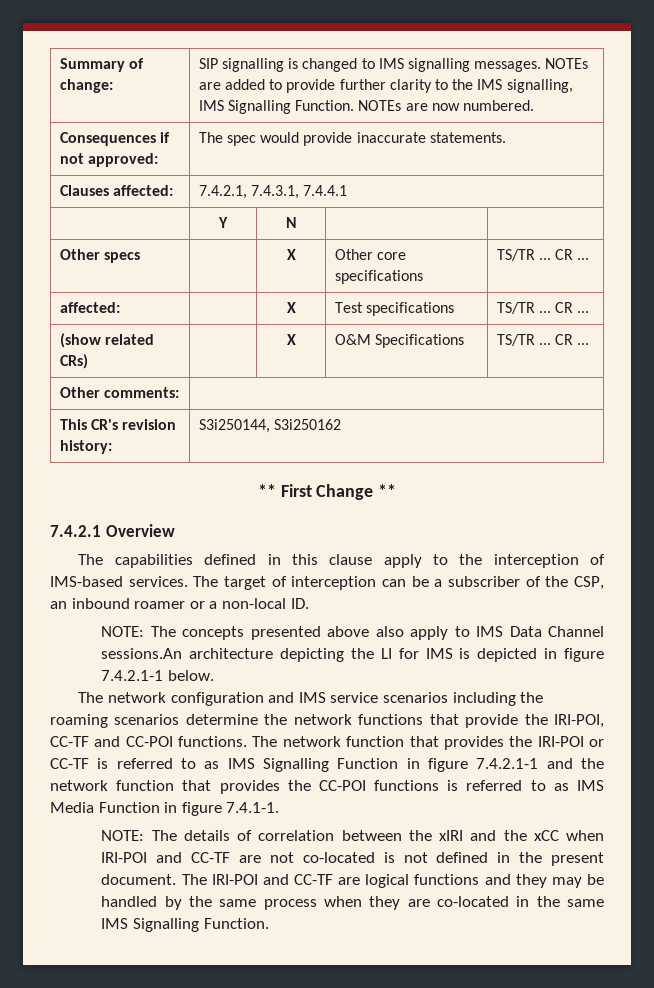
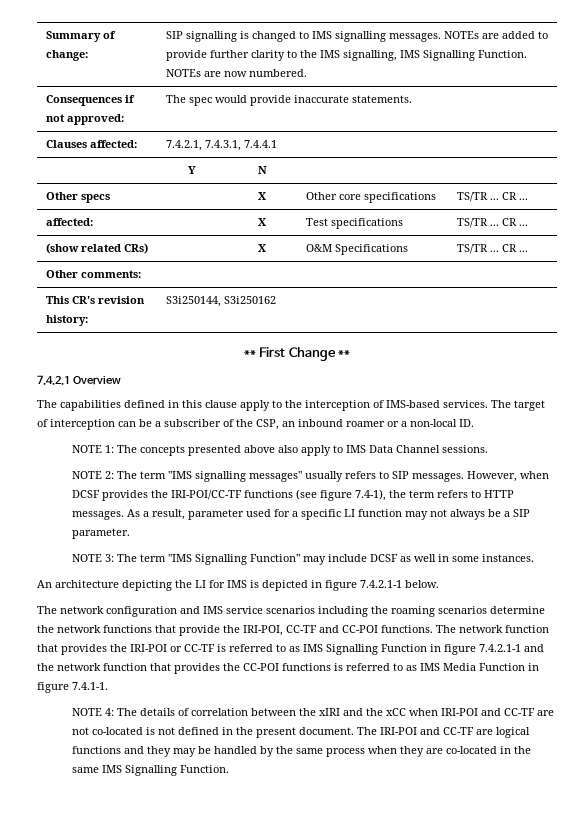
[101,626,145,637] NOTE: -> [71,445,114,453] NOTE 1:
[101,648,183,659] sessions.An -> [441,445,488,453] [71,471,549,482] [71,489,514,501] [71,509,530,520] [71,528,130,539] [71,554,534,565] [37,580,52,588] sessions. // NOTE 2: The term "IMS signalling messages" usually refers to SIP messages. However, when DCSF provides the IRI-POI/CC-TF functions (see figure 7.4-1), the term refers to HTTP messages. As a result, parameter used for a specific LI function may not always be a SIP parameter. // NOTE 3: The term "IMS Signalling Function" may include DCSF as well in some instances. // An
[101,830,145,841] NOTE: -> [71,708,114,716] NOTE 4:

